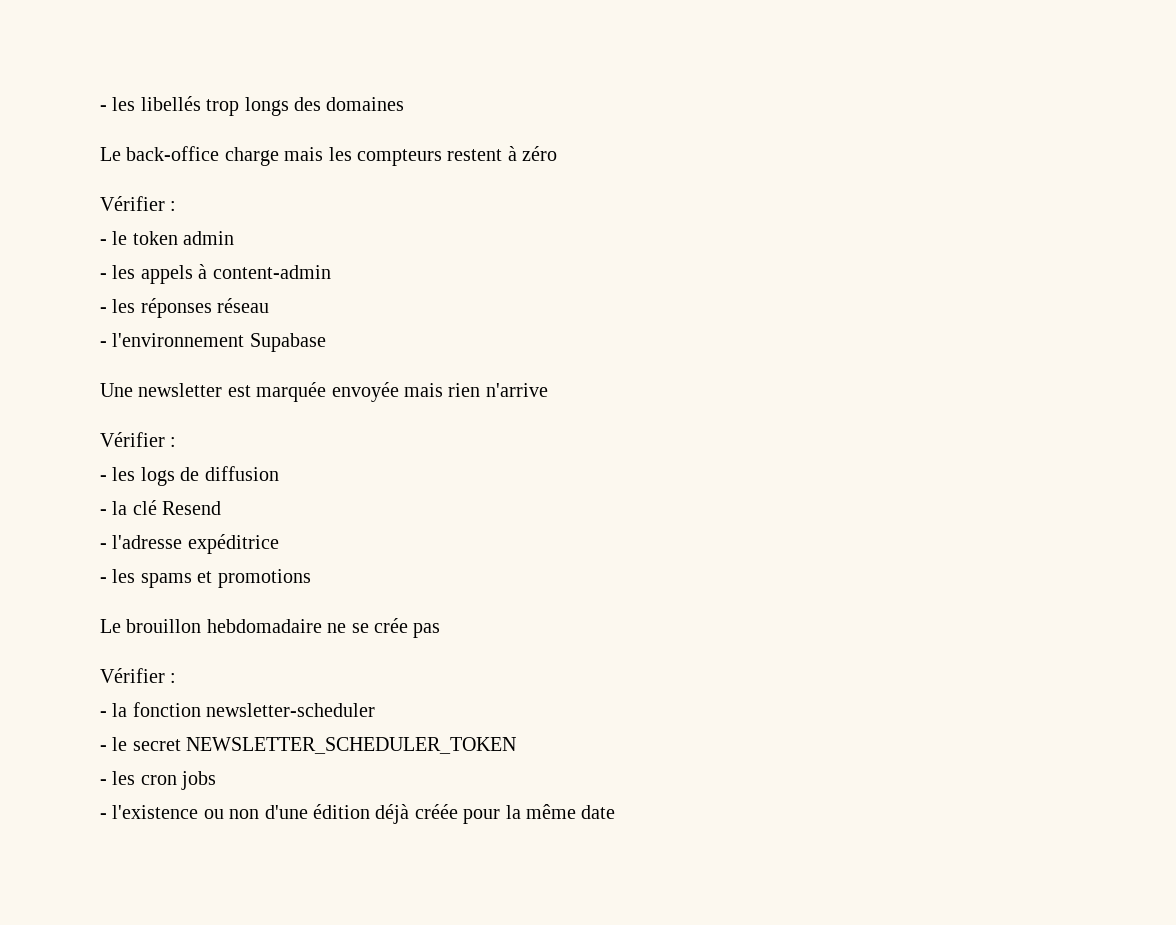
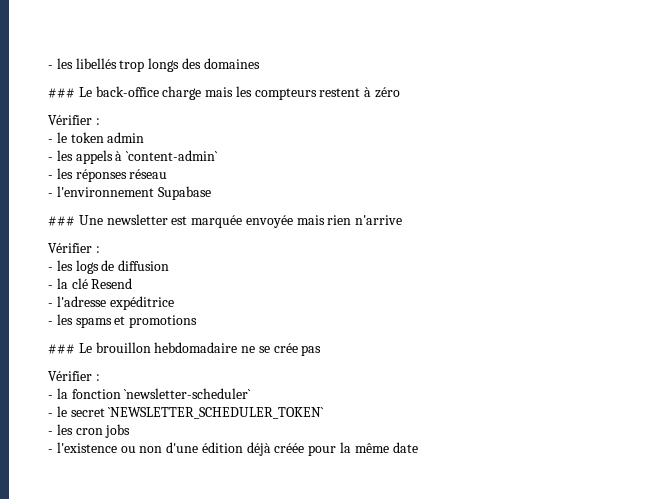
(405, 104) none -> [48,88,75,98] ###
[212,265,331,279] content-admin -> [126,150,219,161] `content-admin`
(326, 342) none -> [48,216,75,226] ###
(311, 578) none -> [48,344,75,354] ###
[206,703,376,717] newsletter-scheduler -> [124,388,252,399] `newsletter-scheduler`
[186,737,517,754] NEWSLETTER_SCHEDULER_TOKEN -> [108,407,325,419] `NEWSLETTER_SCHEDULER_TOKEN`

